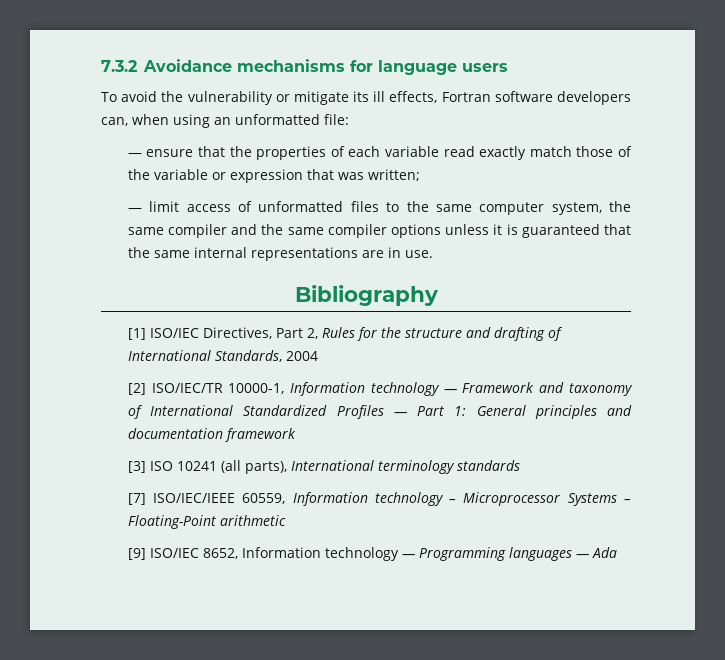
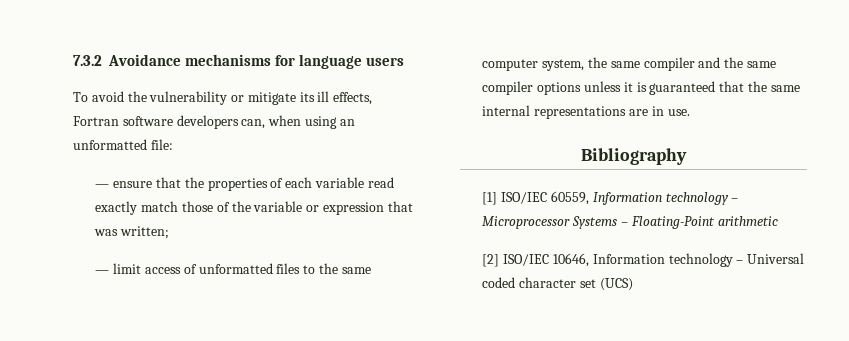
[202,327,563,341] [127,350,318,362] [127,382,633,396] [127,405,633,419] [127,428,296,442] [127,460,520,474] [127,493,236,505] Directives, Part 2, Rules for the structure and drafting of International Standards, 2004 // [2] ISO/IEC/TR 10000-1, Information technology — Framework and taxonomy of International Standardized Profiles — Part 1: General principles and documentation framework // [3] ISO 10241 (all parts), International terminology standards // [7] ISO/IEC/IEEE -> (548, 198) none
[127,547,617,561] [9] ISO/IEC 8652, Information technology — Programming languages — Ada -> [482,253,805,267] [482,277,633,291] [2] ISO/IEC 10646, Information technology – Universal coded character set (UCS)

